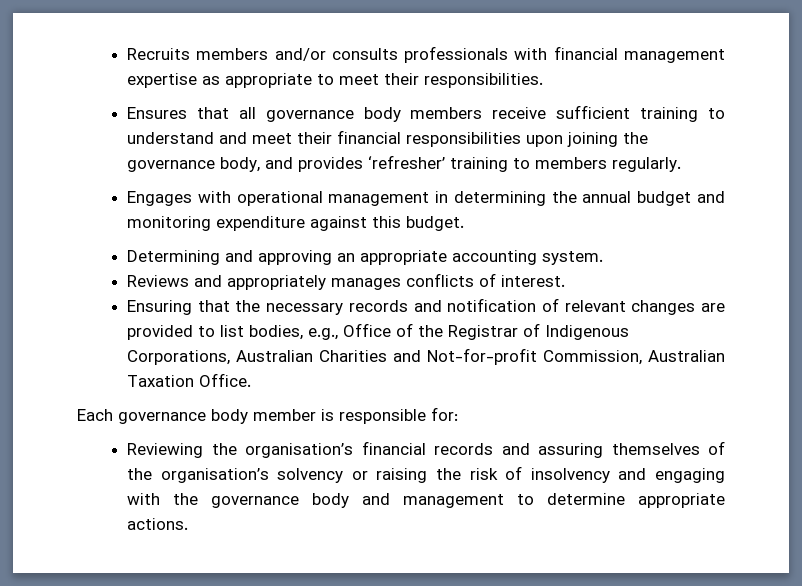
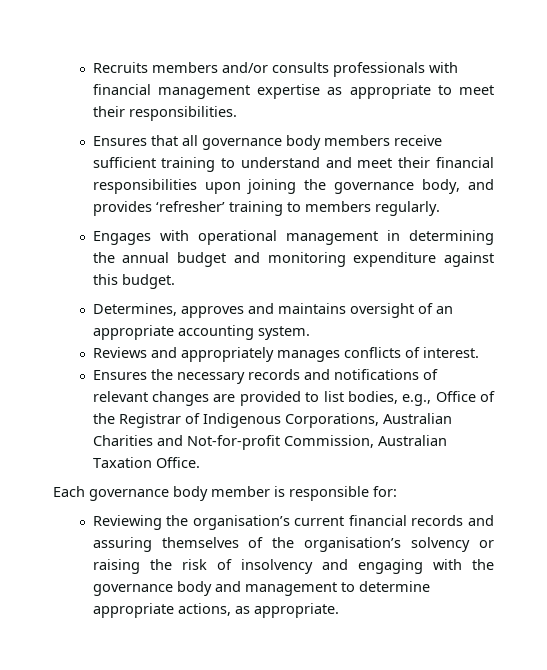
[127,250,333,265] Determining and approving -> [92,303,433,318] Determines, approves and maintains oversight of
[127,300,230,315] Ensuring that -> [92,370,147,380] Ensures
[447,298,537,312] notification -> [333,369,419,380] notifications
(354, 450) none -> [294,516,345,526] current
[127,518,189,530] actions. -> [177,603,339,618] actions, as appropriate.

